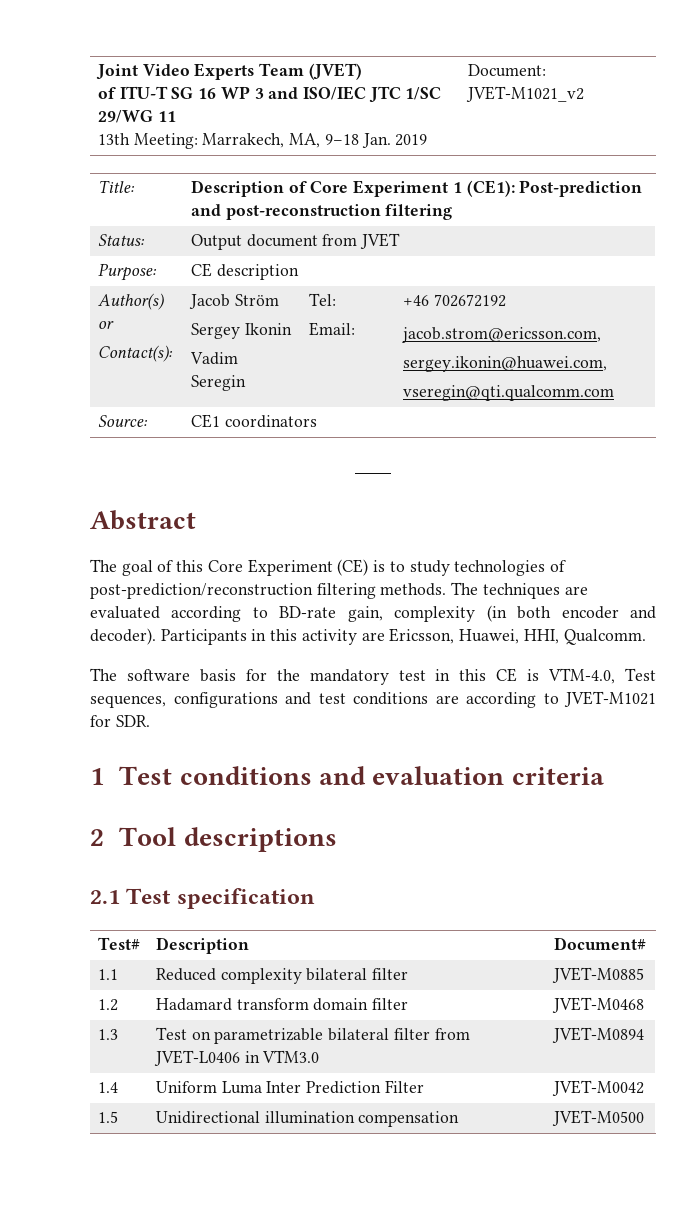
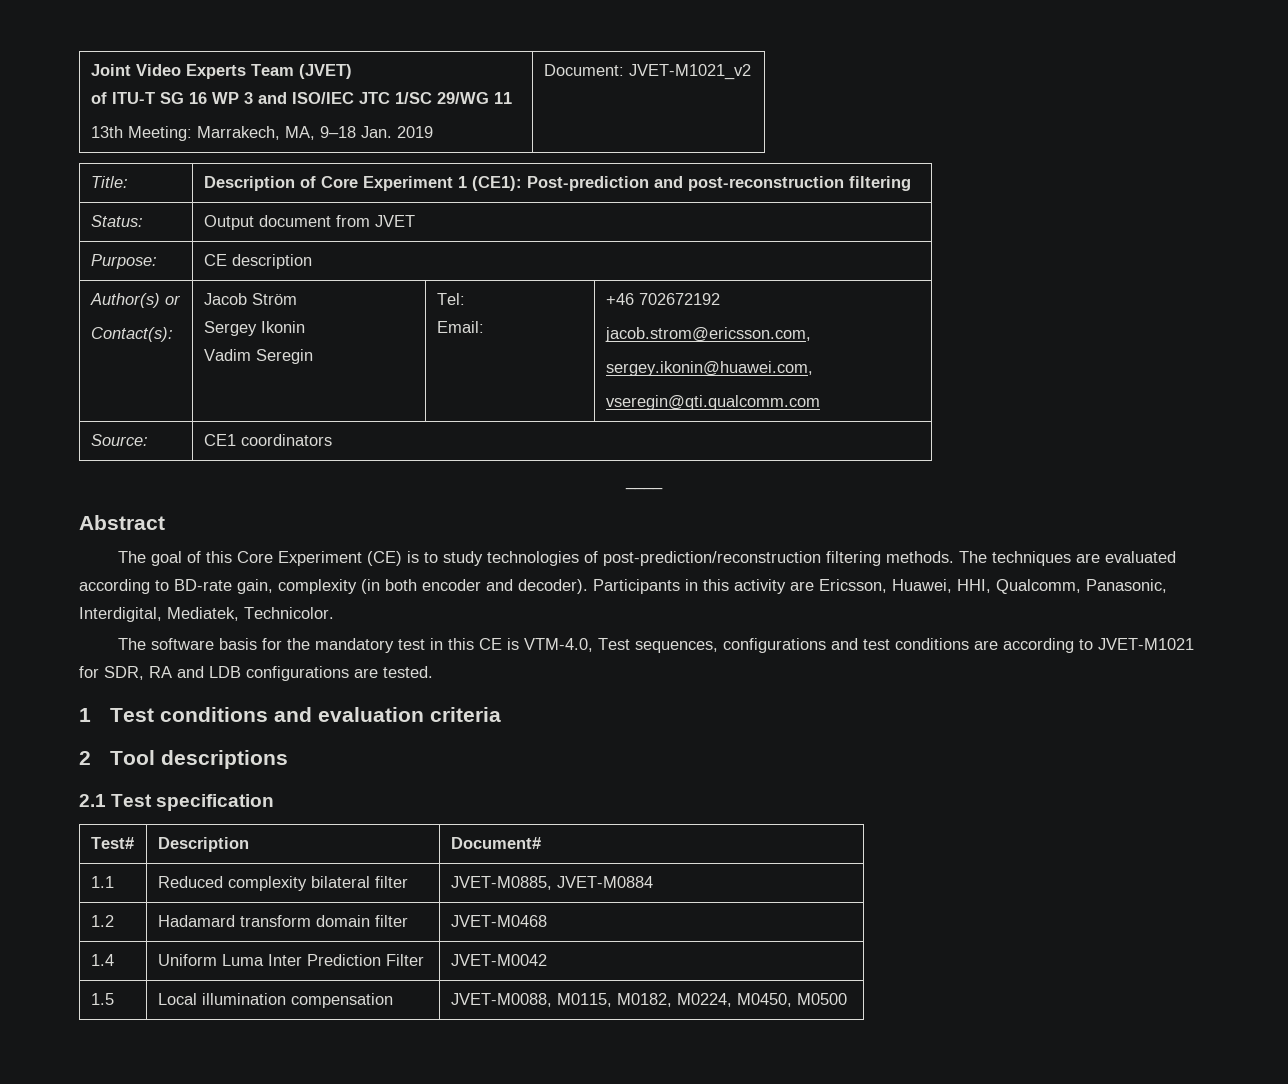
[563,629,646,645] Qualcomm. -> [996,579,1167,594] [79,607,334,622] Qualcomm, Panasonic, Interdigital, Mediatek, Technicolor.
[115,715,150,727] SDR. -> [104,666,433,681] SDR, RA and LDB configurations are tested.
[551,967,644,983] JVET-M0885 -> [450,876,653,890] JVET-M0885, JVET-M0884
[97,1029,118,1040] [155,1027,470,1044] [153,1050,320,1066] [551,1027,644,1043] // 1.3 | Test on parametrizable bilateral filter from JVET-L0406 in VTM3.0 | JVET-M0894 -> (547, 921) none
[155,1111,260,1124] Unidirectional -> [157,993,197,1005] Local
[551,1110,644,1126] JVET-M0500 -> [450,993,847,1007] JVET-M0088, M0115, M0182, M0224, M0450, M0500

